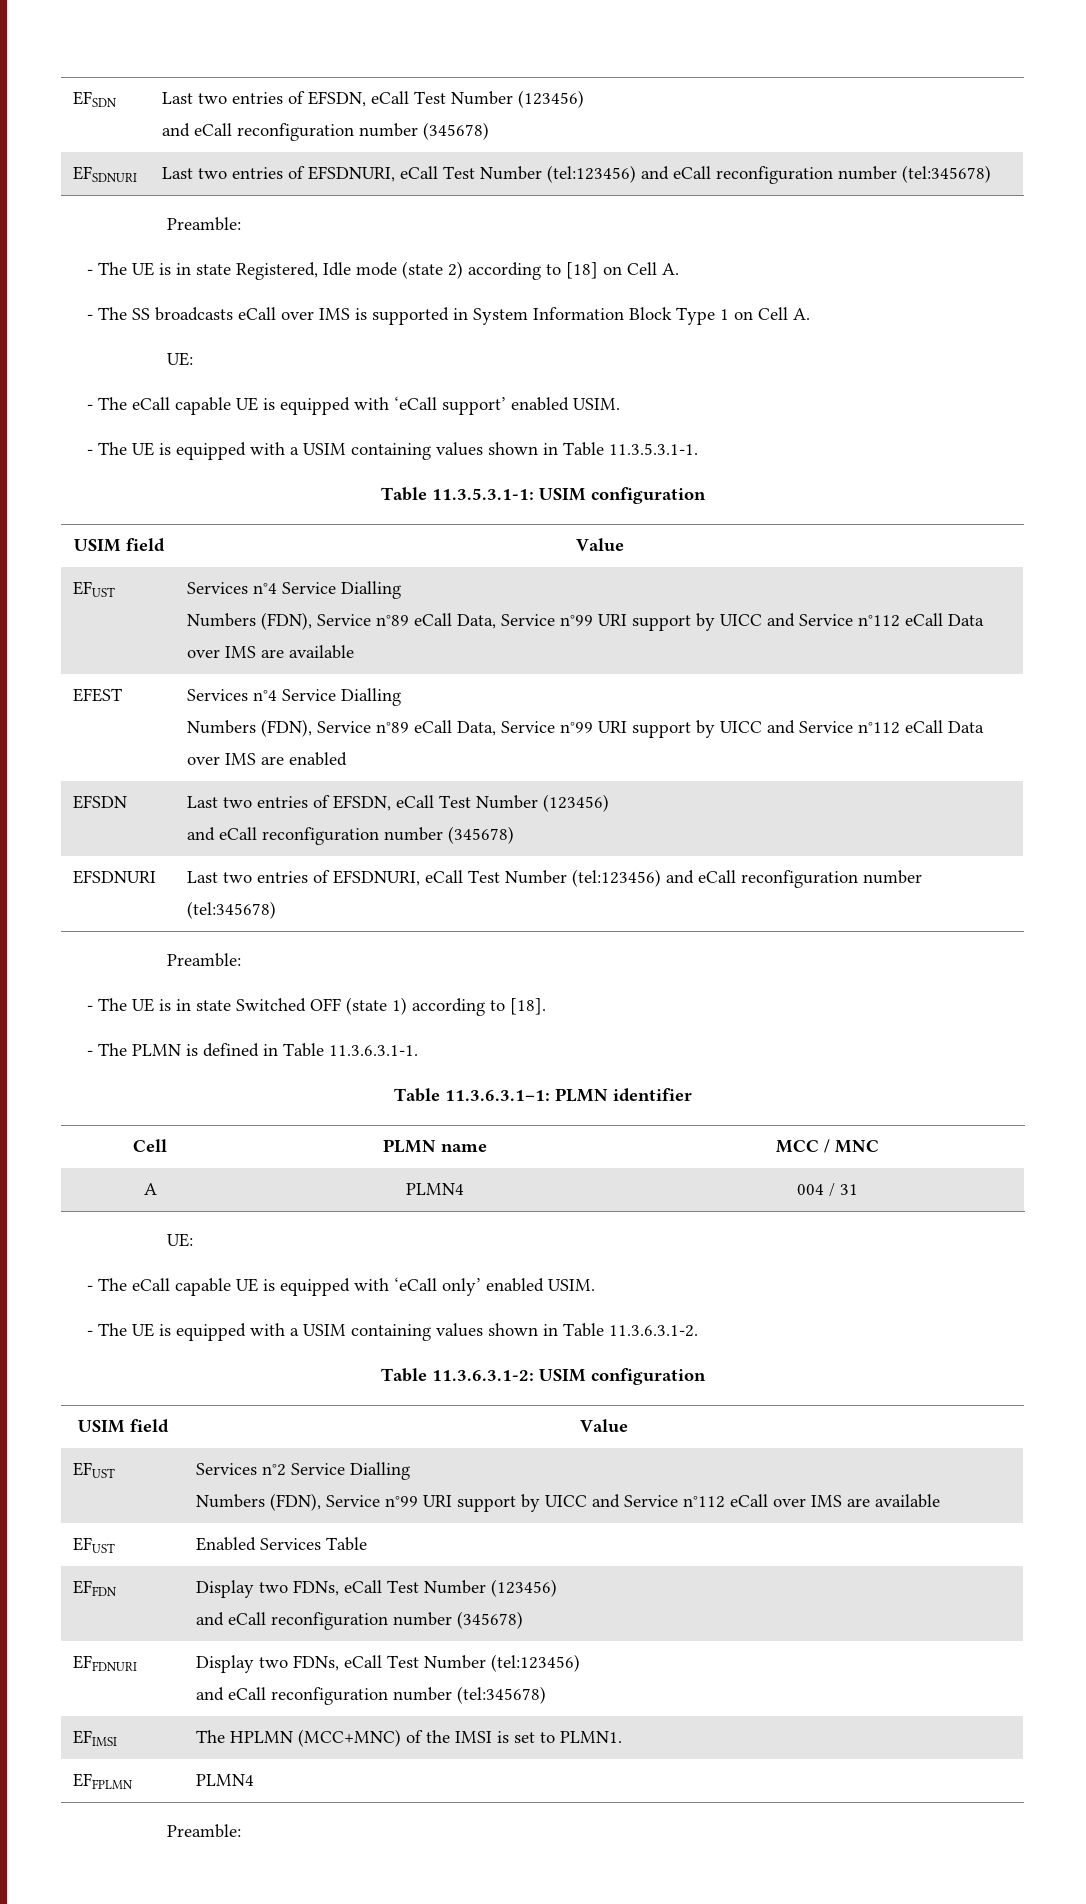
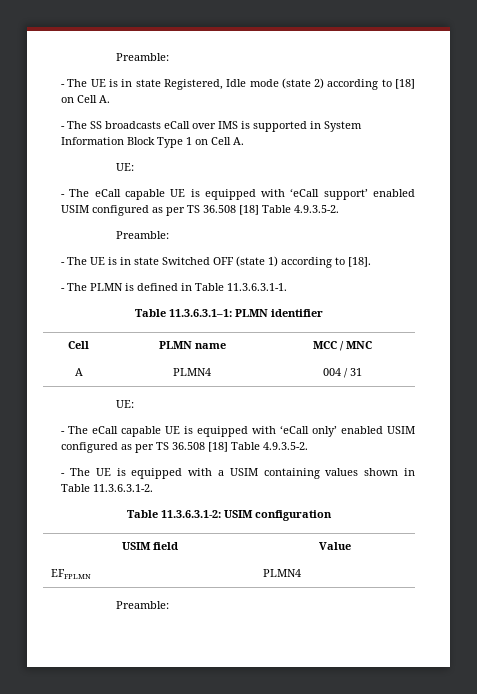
[73,91,118,107] [162,90,585,108] [162,122,490,141] [73,166,138,182] [162,165,992,184] EFSDN | Last two entries of EFSDN, eCall Test Number (123456) // and eCall reconfiguration number (345678) // EFSDNURI | Last two entries of EFSDNURI, eCall Test Number (tel:123456) and eCall reconfiguration number (tel:345678) // -> (115, 57) none
[573,398,621,410] [87,442,699,460] [381,487,706,504] [73,538,165,552] [575,538,624,552] [73,581,116,597] [187,581,402,599] [187,612,985,631] [187,645,355,659] [73,688,123,702] [187,688,402,706] [187,719,985,738] [187,752,348,766] [73,795,128,809] [187,794,610,812] [187,826,515,845] [73,870,157,884] [187,869,923,888] [187,901,277,919] USIM. // - The UE is equipped with a USIM containing values shown in Table 11.3.5.3.1-1. // Table 11.3.5.3.1-1: USIM configuration // USIM field | Value // EFUST | Services n°4 Service Dialling // Numbers (FDN), Service n°89 eCall Data, Service n°99 URI support by UICC and Service n°112 eCall Data over IMS are available // EFEST | Services n°4 Service Dialling // Numbers (FDN), Service n°89 eCall Data, Service n°99 URI support by UICC and Service n°112 eCall Data over IMS are enabled // EFSDN | Last two entries of EFSDN, eCall Test Number (123456) // and eCall reconfiguration number (345678) // EFSDNURI | Last two entries of EFSDNURI, eCall Test Number (tel:123456) and eCall reconfiguration number (tel:345678) -> [61,205,340,216] USIM configured as per TS 36.508 [18] Table 4.9.3.5-2.
[548,1279,596,1291] USIM. -> [387,426,415,434] [61,442,309,453] USIM configured as per TS 36.508 [18] Table 4.9.3.5-2.
[73,1462,116,1478] [196,1462,411,1480] [196,1493,941,1512] [73,1537,116,1553] [196,1537,368,1551] [73,1580,118,1596] [196,1579,558,1598] [196,1611,524,1630] [73,1655,138,1671] [196,1654,581,1673] [196,1686,547,1705] [73,1730,118,1746] [196,1729,623,1747] // EFUST | Services n°2 Service Dialling // Numbers (FDN), Service n°99 URI support by UICC and Service n°112 eCall over IMS are available // EFUST | Enabled Services Table // EFFDN | Display two FDNs, eCall Test Number (123456) // and eCall reconfiguration number (345678) // EFFDNURI | Display two FDNs, eCall Test Number (tel:123456) // and eCall reconfiguration number (tel:345678) // EFIMSI | The HPLMN (MCC+MNC) of the IMSI is set to PLMN1. -> (351, 546) none

